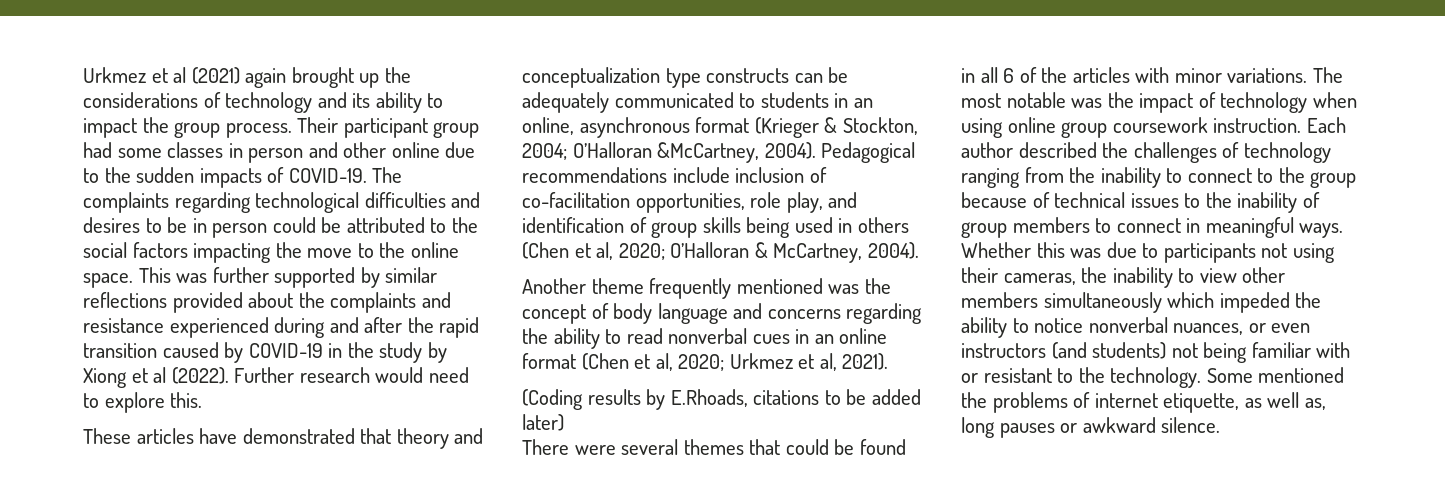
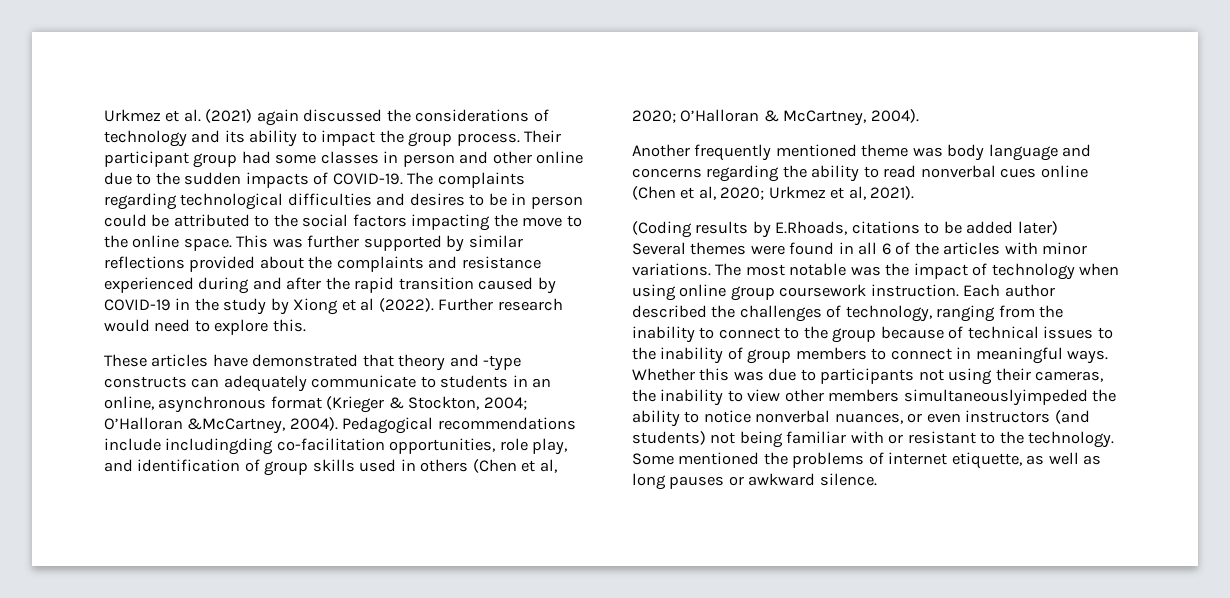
[83,67,187,83] Urkmez et al -> [104,109,201,122] Urkmez et al.
[291,67,380,88] brought up -> [303,109,383,122] discussed
[522,67,849,88] [522,92,734,113] conceptualization type constructs can be adequately communicated -> [483,355,522,371] [104,375,417,392] -type constructs can adequately communicate
[735,167,827,183] inclusion of -> [165,438,274,455] includingding
[746,217,791,238] being -> (355, 465) none
[591,278,644,294] theme -> (690, 150) none
[828,278,891,294] [522,303,609,324] was the concept of -> [861,144,943,157] theme was
[795,328,888,344] [522,353,576,369] in an online format -> [1040,165,1088,178] online
[522,439,855,455] There were several themes that could be -> [632,242,785,255] Several themes were
[1243,142,1331,163] technology -> [845,305,932,322] technology,
[1043,292,1290,313] simultaneously which impeded -> [903,389,1088,406] simultaneouslyimpeded
[1304,398,1326,410] as, -> [1083,455,1102,465] as

